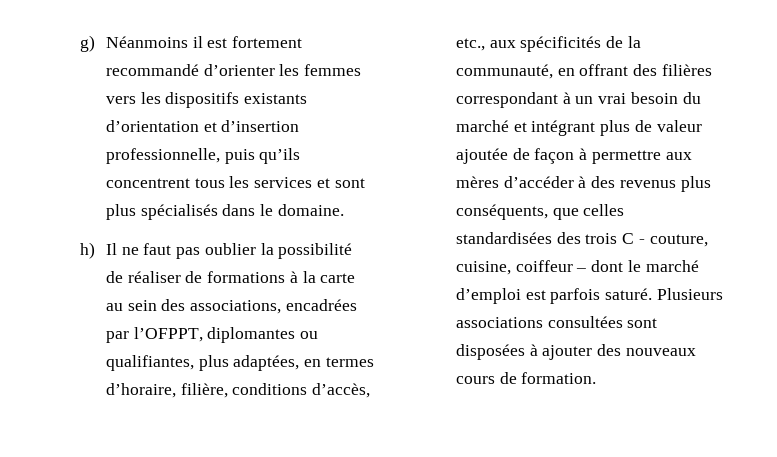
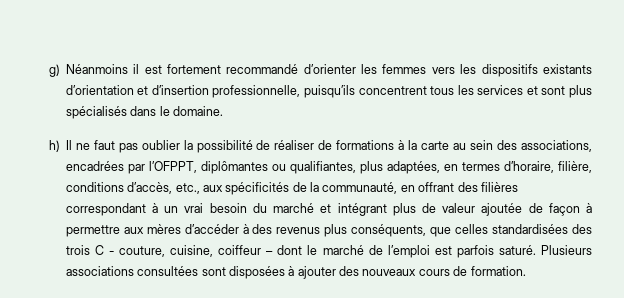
[224,148,301,164] puis qu’ils -> [304,85,356,98] puisqu’ils
[207,327,296,343] diplomantes -> [200,161,268,174] diplômantes
[456,288,522,304] d’emploi -> [368,245,430,258] de l’emploi

